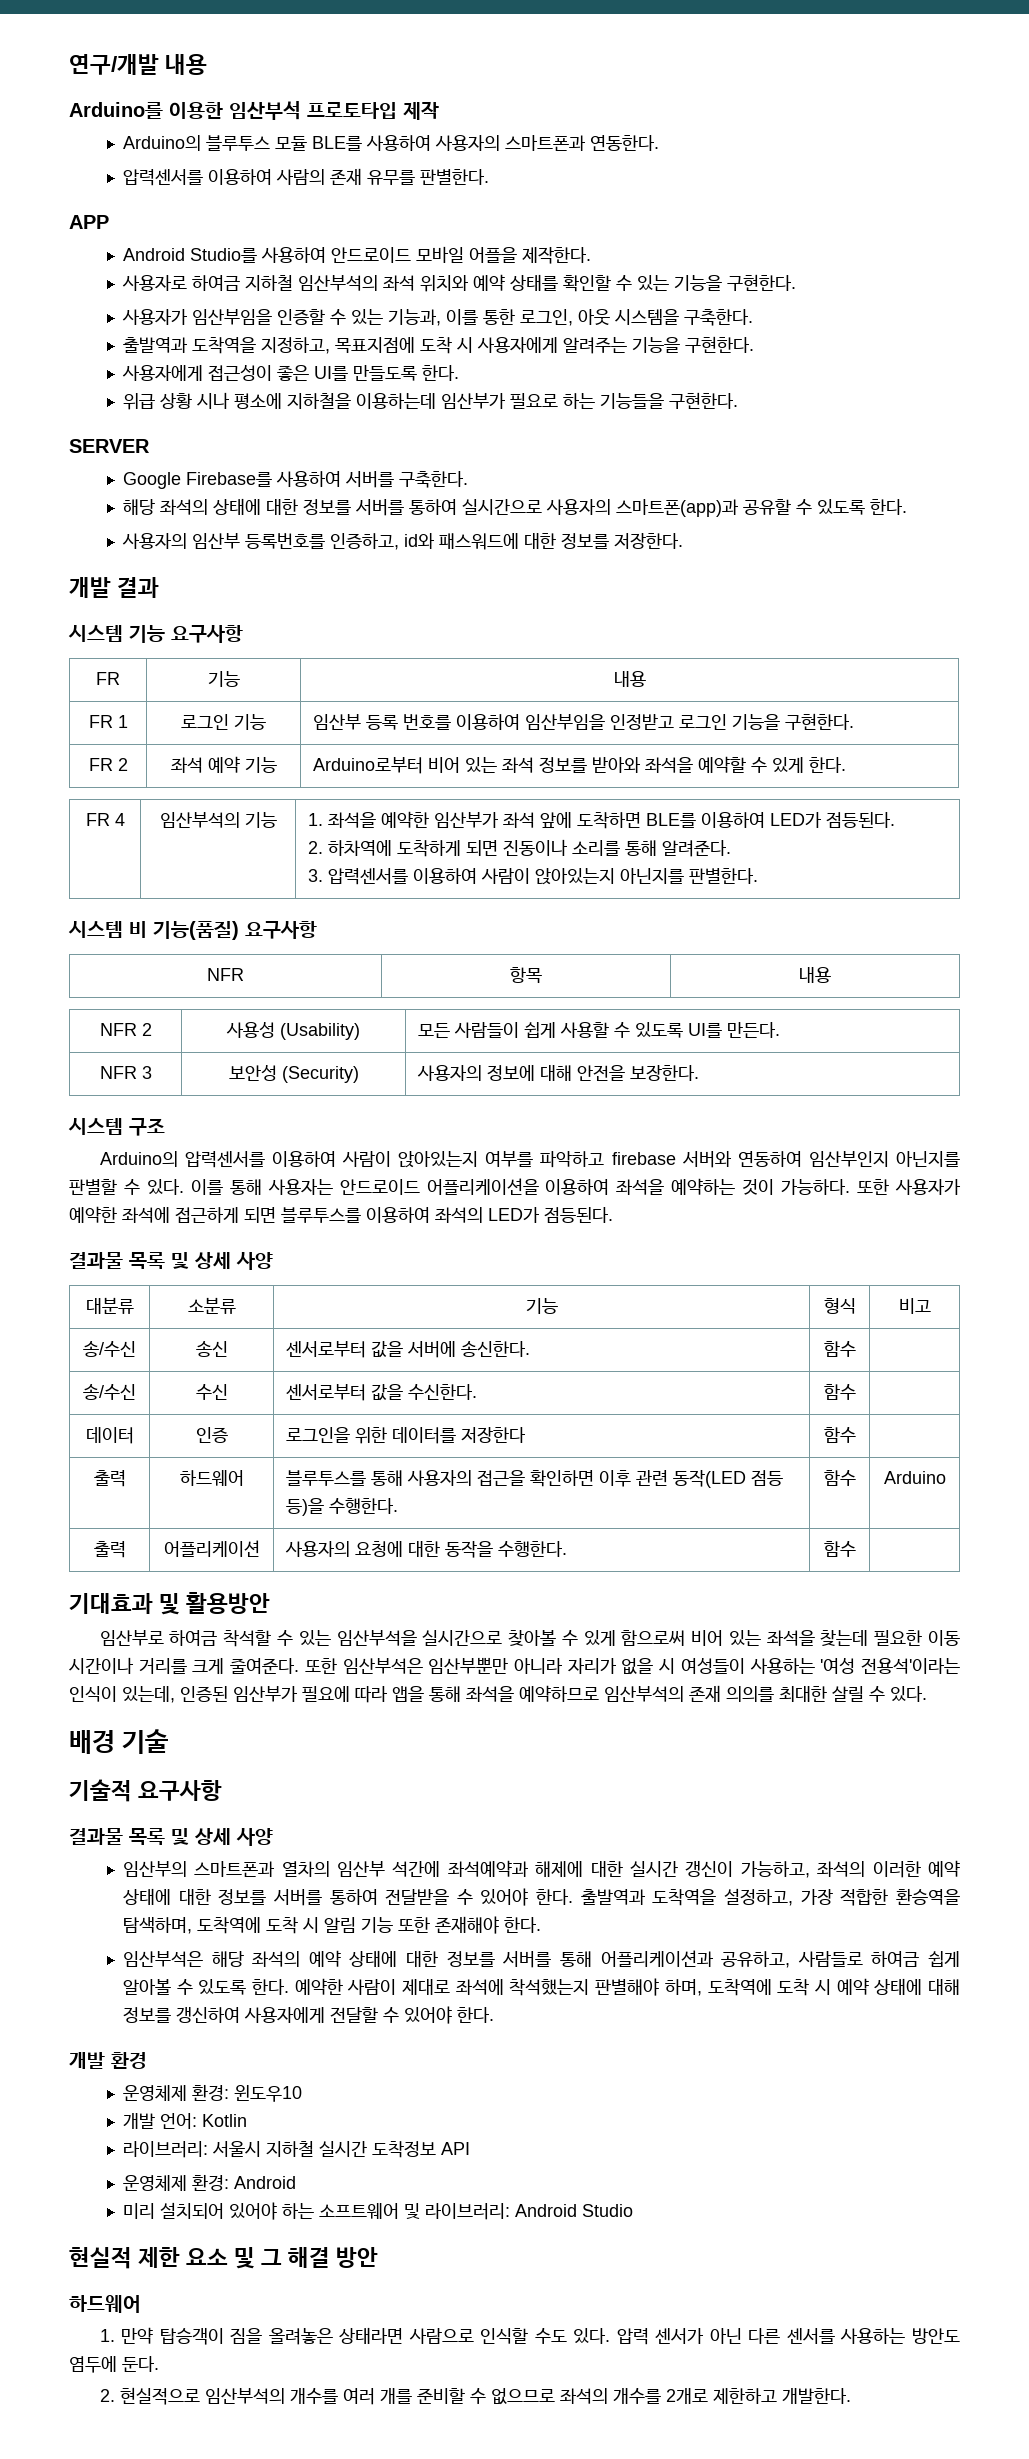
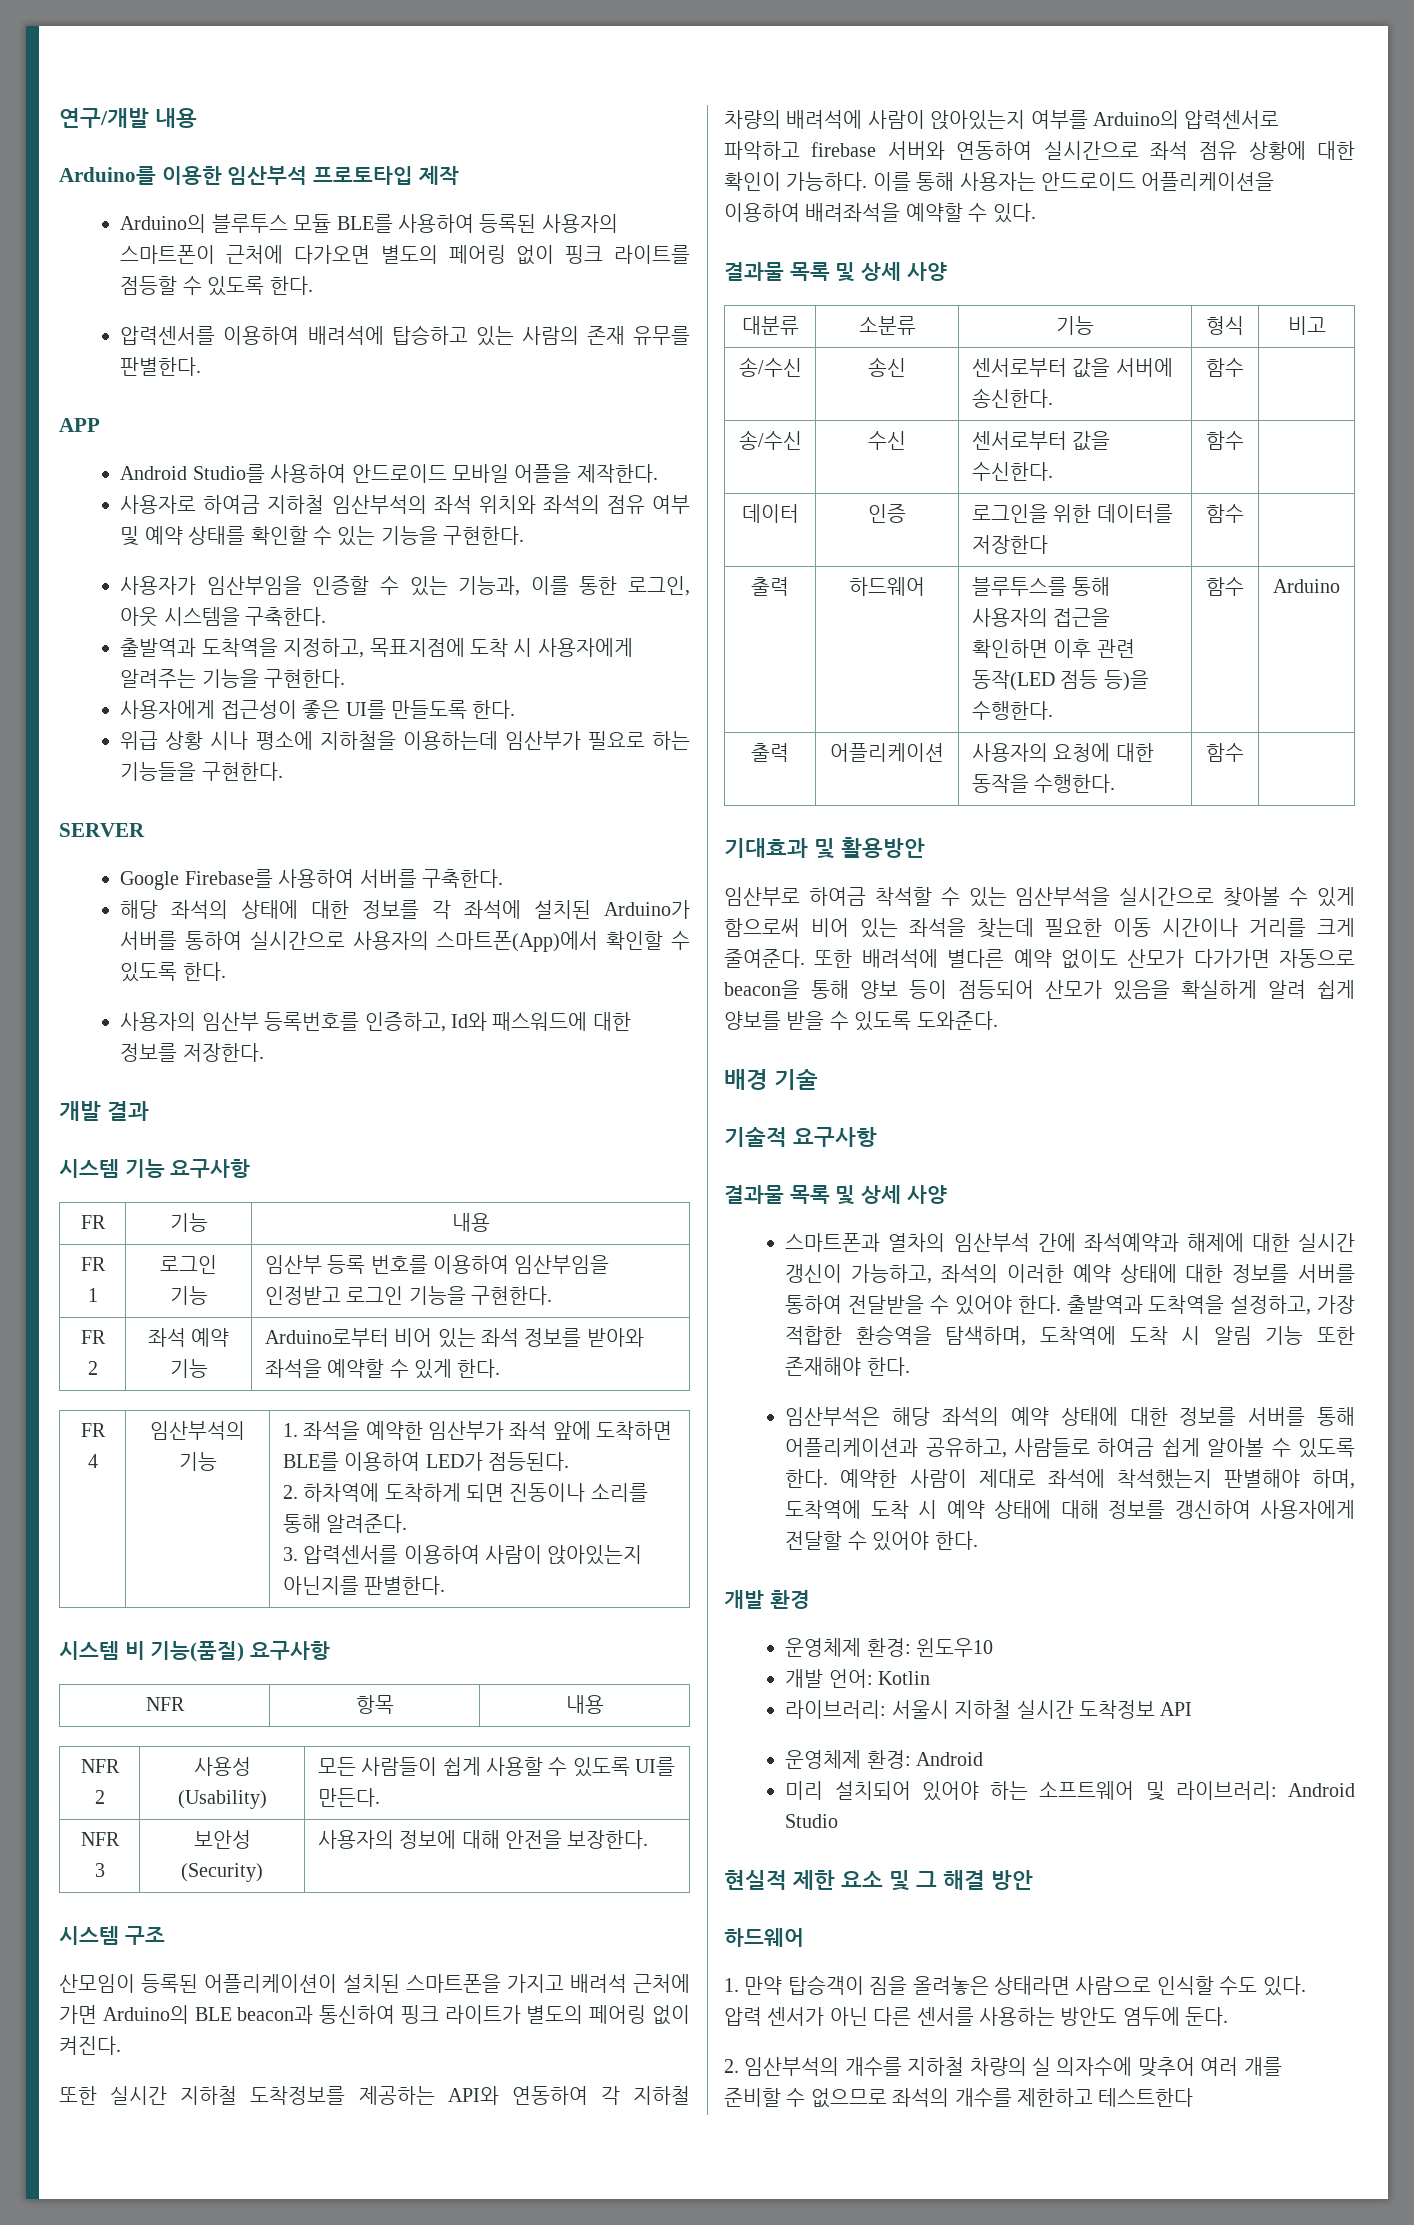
[434,135,659,151] [122,169,272,186] 사용자의 스마트폰과 연동한다. // 압력센서를 이용하여 -> [479,214,618,233] [120,245,690,265] [120,276,313,296] [120,325,514,346] 등록된 사용자의 스마트폰이 근처에 다가오면 별도의 페어링 없이 핑크 라이트를 점등할 수 있도록 한다. // 압력센서를 이용하여 배려석에 탑승하고 있는
(469, 283) none -> [542,495,690,514] [120,526,140,546] 좌석의 점유 여부 및
(351, 507) none -> [432,900,690,919] 각 좌석에 설치된 Arduino가
[615,499,791,517] 스마트폰(app)과 공유할 -> [436,931,664,952] 스마트폰(App)에서 확인할
[403,533,435,549] id와 -> [450,1012,487,1031] Id와
[99,1151,336,1168] Arduino의 압력센서를 이용하여 -> [59,1974,690,1993] [59,2005,690,2025] [59,2036,121,2055] [59,2086,690,2105] [724,110,863,129] 산모임이 등록된 어플리케이션이 설치된 스마트폰을 가지고 배려석 근처에 가면 Arduino의 BLE beacon과 통신하여 핑크 라이트가 별도의 페어링 없이 켜진다. // 또한 실시간 지하철 도착정보를 제공하는 API와 연동하여 각 지하철 차량의 배려석에
(534, 1159) none -> [1093,110,1280,129] Arduino의 압력센서로
[808,1151,961,1167] [69,1179,184,1195] 임산부인지 아닌지를 판별할 수 있다. -> [1043,141,1355,160] [724,172,868,191] 실시간으로 좌석 점유 상황에 대한 확인이 가능하다.
[616,1178,962,1195] [69,1206,613,1223] 좌석을 예약하는 것이 가능하다. 또한 사용자가 예약한 좌석에 접근하게 되면 블루투스를 이용하여 좌석의 LED가 점등된다. -> [805,203,1036,223] 배려좌석을 예약할 수 있다.
[342,1657,960,1675] [69,1685,927,1703] 임산부석은 임산부뿐만 아니라 자리가 없을 시 여성들이 사용하는 '여성 전용석'이라는 인식이 있는데, 인증된 임산부가 필요에 따라 앱을 통해 좌석을 예약하므로 임산부석의 존재 의의를 최대한 살릴 수 있다. -> [861,949,1355,969] [724,980,1355,1000] [724,1011,998,1031] 배려석에 별다른 예약 없이도 산모가 다가가면 자동으로 beacon을 통해 양보 등이 점등되어 산모가 있음을 확실하게 알려 쉽게 양보를 받을 수 있도록 도와준다.
[122,1861,187,1877] 임산부의 -> (947, 1194) none
[337,1861,441,1877] 임산부 석간에 -> [953,1233,1076,1252] 임산부석 간에
(611, 2336) none -> (1306, 1986) //
[119,2387,200,2405] 현실적으로 -> (739, 2066) none
(338, 2396) none -> [907,2057,1195,2077] 지하철 차량의 실 의자수에 맞추어
(412, 2396) none -> (1282, 2066) //
[665,2388,851,2404] 2개로 제한하고 개발한다. -> [1017,2088,1194,2107] 제한하고 테스트한다

